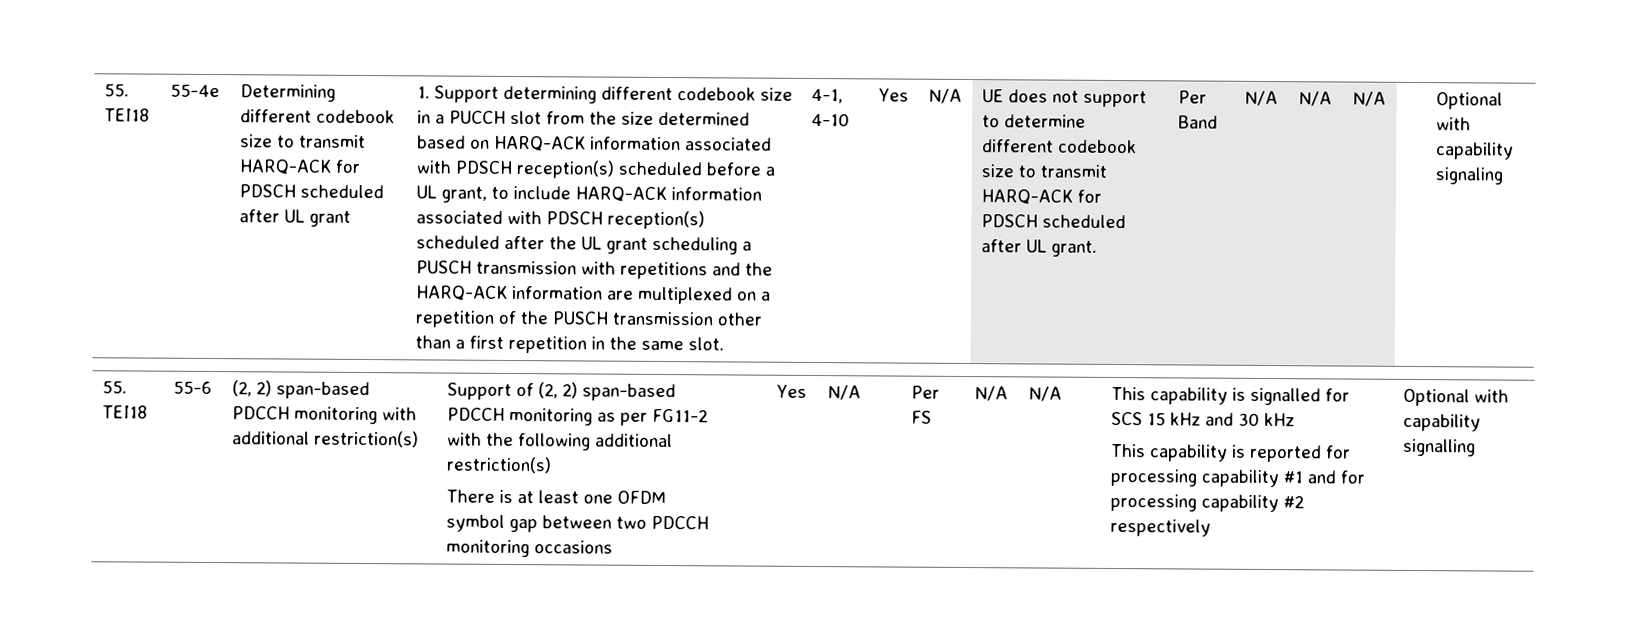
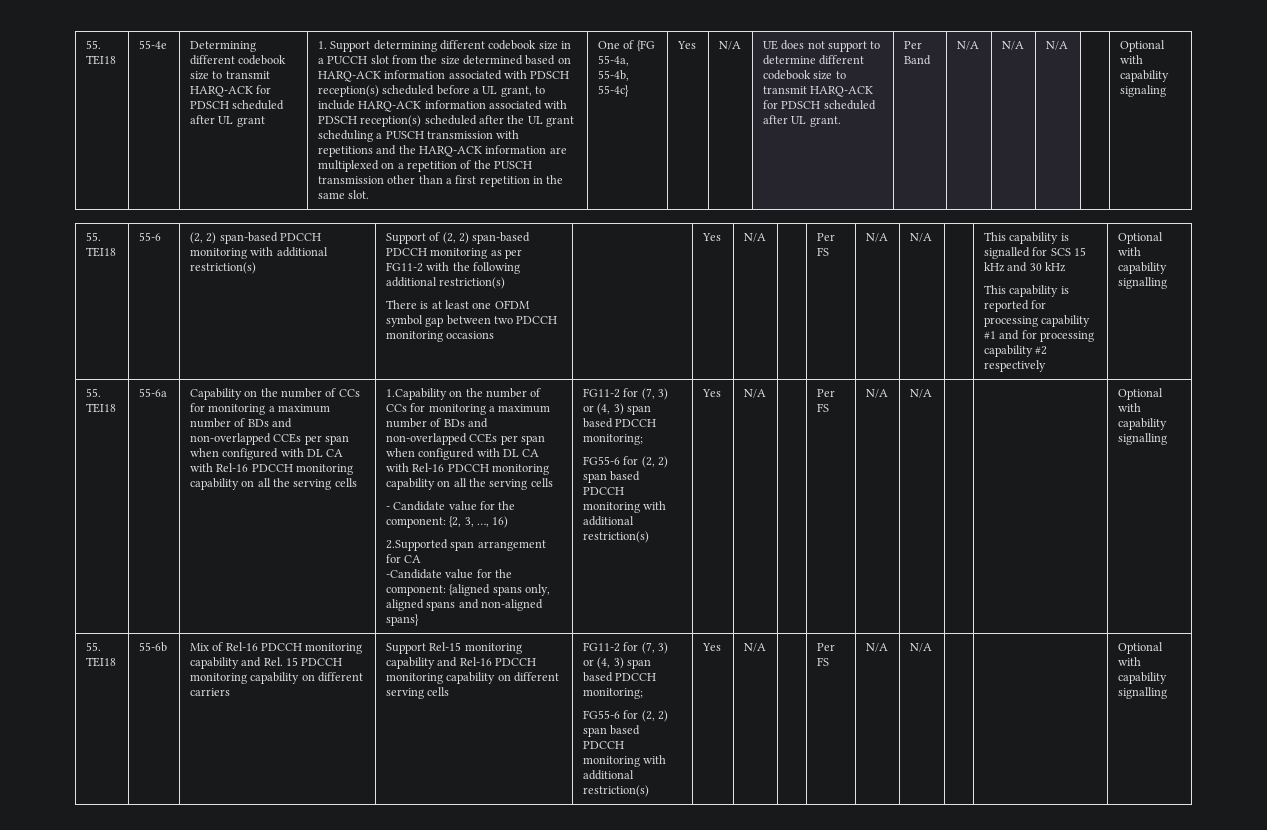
[810,88,843,104] [810,112,850,127] 4-1, 4-10 -> [597,40,655,52] [597,55,629,66] [597,70,629,81] [597,85,629,97] One of {FG 55-4a, 55-4b, 55-4c}
(1476, 447) none -> [85,388,101,397] [85,403,116,413] [138,388,167,397] [189,388,360,400] [189,403,330,415] [189,418,292,428] [189,433,349,445] [189,448,344,460] [189,463,353,475] [189,478,357,490] [385,388,542,400] [385,403,551,415] [385,418,488,428] [385,433,545,445] [385,448,540,460] [385,463,549,475] [385,478,553,490] [385,501,516,511] [385,516,509,528] [385,539,546,551] [385,554,422,563] [385,569,512,579] [385,584,550,596] [385,599,543,611] [385,614,419,626] [582,388,668,400] [582,403,651,415] [582,418,657,428] [582,434,643,445] [582,456,668,468] [582,471,641,483] [582,487,624,495] [582,501,667,513] [582,516,634,526] [582,531,649,543] [701,389,721,397] [743,389,766,398] [816,389,835,397] [816,403,829,412] [865,389,888,398] [909,389,932,398] [1117,388,1163,400] [1117,403,1141,412] [1117,418,1167,430] [1117,433,1167,445] [85,642,101,651] [85,657,116,667] [138,642,167,652] [189,642,363,654] [189,657,343,669] [189,672,363,684] [189,688,230,696] [385,642,522,654] [385,657,536,669] [385,672,559,684] [385,687,450,699] [582,642,668,654] [582,657,651,669] [582,672,657,682] [582,688,643,699] [582,710,668,722] [582,725,641,737] [582,741,624,749] [582,755,667,767] [582,770,634,780] [582,785,649,797] [701,643,721,651] [743,643,766,652] [816,643,835,651] [816,657,829,666] [865,643,888,652] [909,643,932,652] [1117,642,1163,654] [1117,657,1141,666] [1117,672,1167,684] [1117,687,1167,699] // 55. TEI18 | 55-6a | Capability on the number of CCs for monitoring a maximum number of BDs and non-overlapped CCEs per span when configured with DL CA with Rel-16 PDCCH monitoring capability on all the serving cells | 1.Capability on the number of CCs for monitoring a maximum number of BDs and non-overlapped CCEs per span when configured with DL CA with Rel-16 PDCCH monitoring capability on all the serving cells // - Candidate value for the component: {2, 3, …, 16) // 2.Supported span arrangement for CA // -Candidate value for the component: {aligned spans only, aligned spans and non-aligned spans} | FG11-2 for (7, 3) or (4, 3) span based PDCCH monitoring; // FG55-6 for (2, 2) span based PDCCH monitoring with additional restriction(s) | Yes | N/A | | Per FS | N/A | N/A | | | Optional with capability signalling // 55. TEI18 | 55-6b | Mix of Rel-16 PDCCH monitoring capability and Rel. 15 PDCCH monitoring capability on different carriers | Support Rel-15 monitoring capability and Rel-16 PDCCH monitoring capability on different serving cells | FG11-2 for (7, 3) or (4, 3) span based PDCCH monitoring; // FG55-6 for (2, 2) span based PDCCH monitoring with additional restriction(s) | Yes | N/A | | Per FS | N/A | N/A | | | Optional with capability signalling

